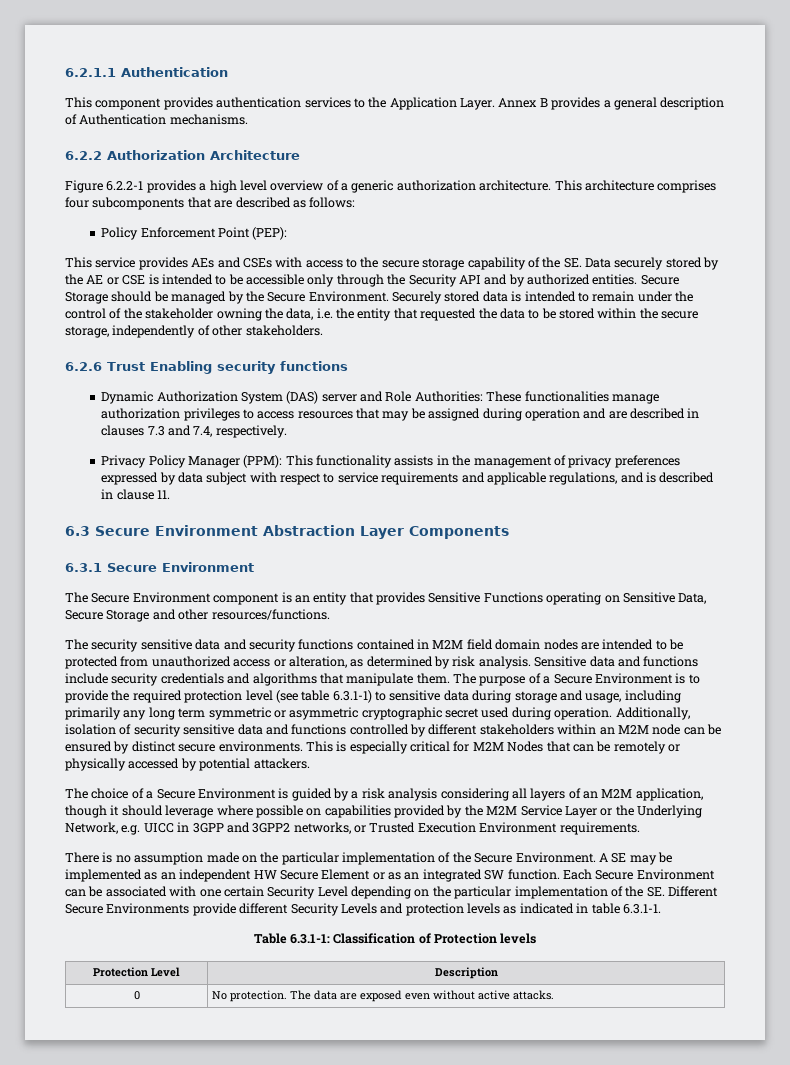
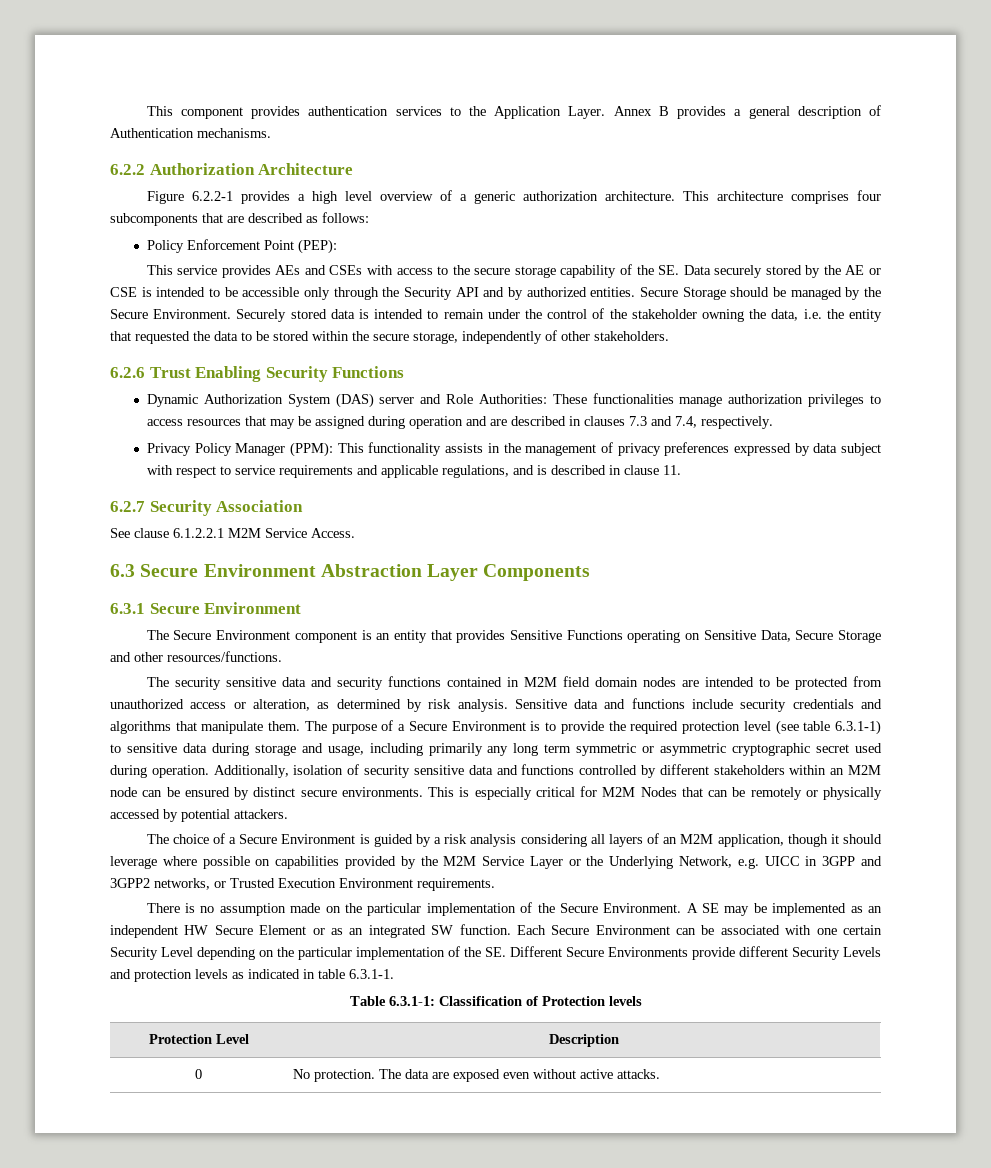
[65,67,228,77] 6.2.1.1 Authentication // -> (146, 111) none
[216,361,348,374] security functions -> [265,366,405,382] Security Functions
(170, 494) none -> [110,500,304,516] [110,528,355,538] // 6.2.7 Security Association // See clause 6.1.2.2.1 M2M Service Access.

